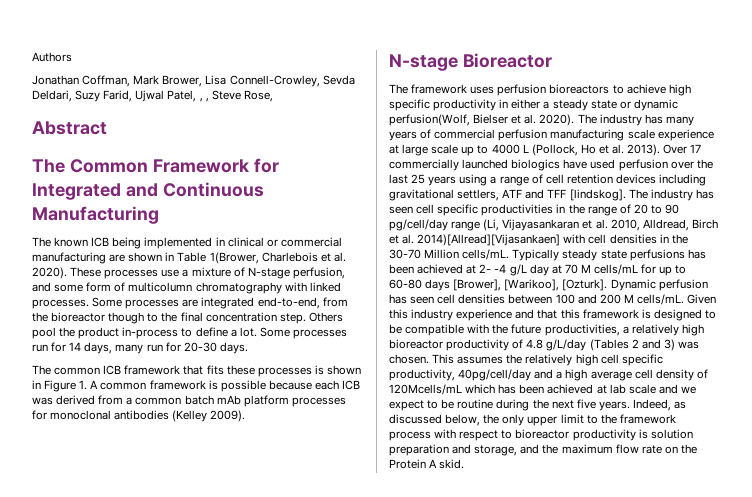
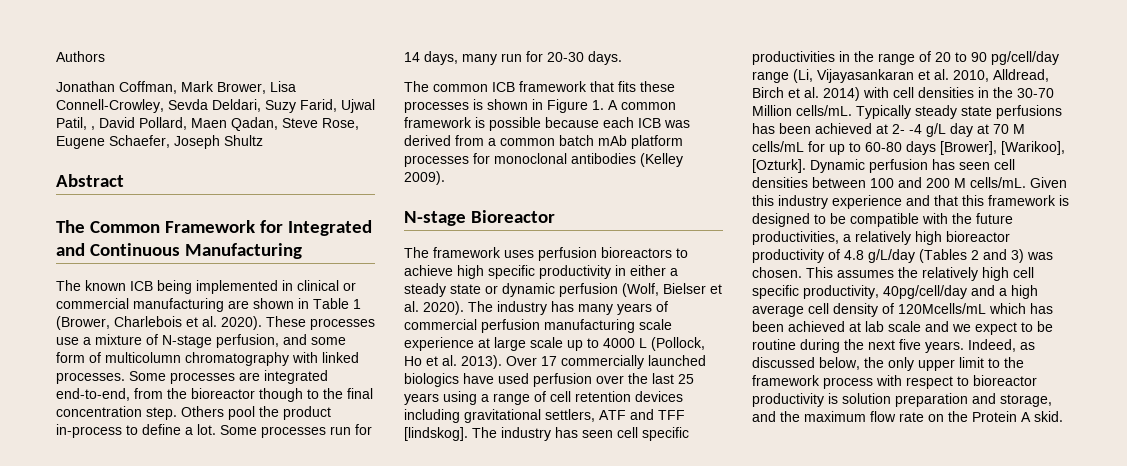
[167,90,273,102] Patel, , , Steve Rose, -> [56,117,359,131] [56,135,263,149] Patil, , David Pollard, Maen Qadan, Steve Rose, Eugene Schaefer, Joseph Shultz
[209,252,259,264] 1(Brower, -> [353,299,361,309] [56,316,110,330] 1 (Brower,
[389,114,470,126] perfusion(Wolf, -> [559,283,659,297] perfusion (Wolf,
[417,234,561,246] 2014)[Allread][Vijasankaen] -> [823,87,860,101] 2014)

